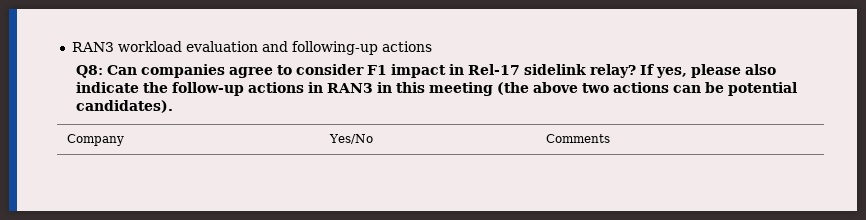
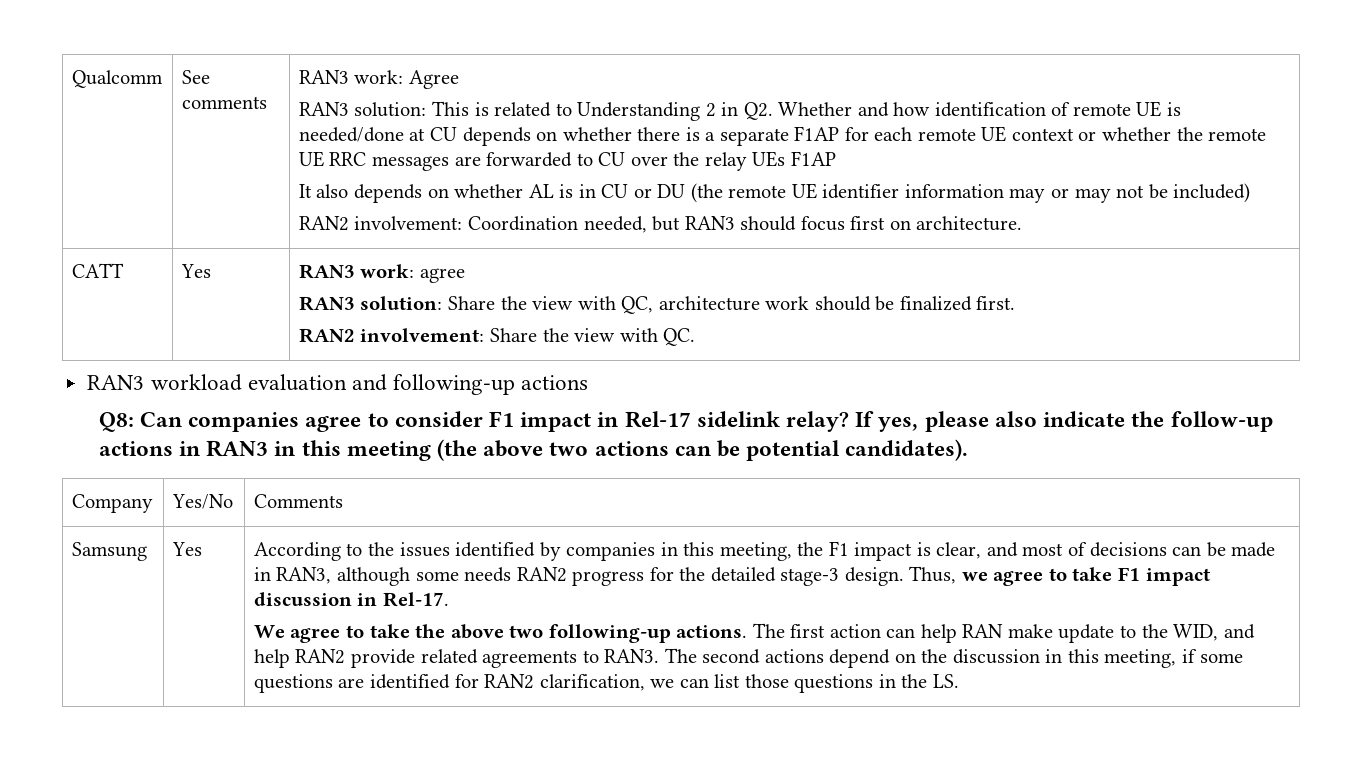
(71, 47) none -> [71,70,163,88] [181,70,210,84] [181,96,267,109] [298,70,459,89] [298,101,1181,121] [298,126,1267,146] [298,151,836,171] [298,183,1251,203] [298,216,1023,233] [71,263,124,278] [180,264,211,278] [298,264,465,283] [298,296,1016,314] [298,328,696,346] Qualcomm | See comments | RAN3 work: Agree // RAN3 solution: This is related to Understanding 2 in Q2. Whether and how identification of remote UE is needed/done at CU depends on whether there is a separate F1AP for each remote UE context or whether the remote UE RRC messages are forwarded to CU over the relay UEs F1AP // It also depends on whether AL is in CU or DU (the remote UE identifier information may or may not be included) // RAN2 involvement: Coordination needed, but RAN3 should focus first on architecture. // CATT | Yes | RAN3 work: agree // RAN3 solution: Share the view with QC, architecture work should be finalized first. // RAN2 involvement: Share the view with QC. //
(611, 138) none -> [71,542,147,561] [171,542,202,556] [253,541,1276,561] [253,566,1210,586] [253,592,449,607] [253,623,1255,643] [253,648,1243,668] [253,674,959,693] // Samsung | Yes | According to the issues identified by companies in this meeting, the F1 impact is clear, and most of decisions can be made in RAN3, although some needs RAN2 progress for the detailed stage-3 design. Thus, we agree to take F1 impact discussion in Rel-17. // We agree to take the above two following-up actions. The first action can help RAN make update to the WID, and help RAN2 provide related agreements to RAN3. The second actions depend on the discussion in this meeting, if some questions are identified for RAN2 clarification, we can list those questions in the LS.

